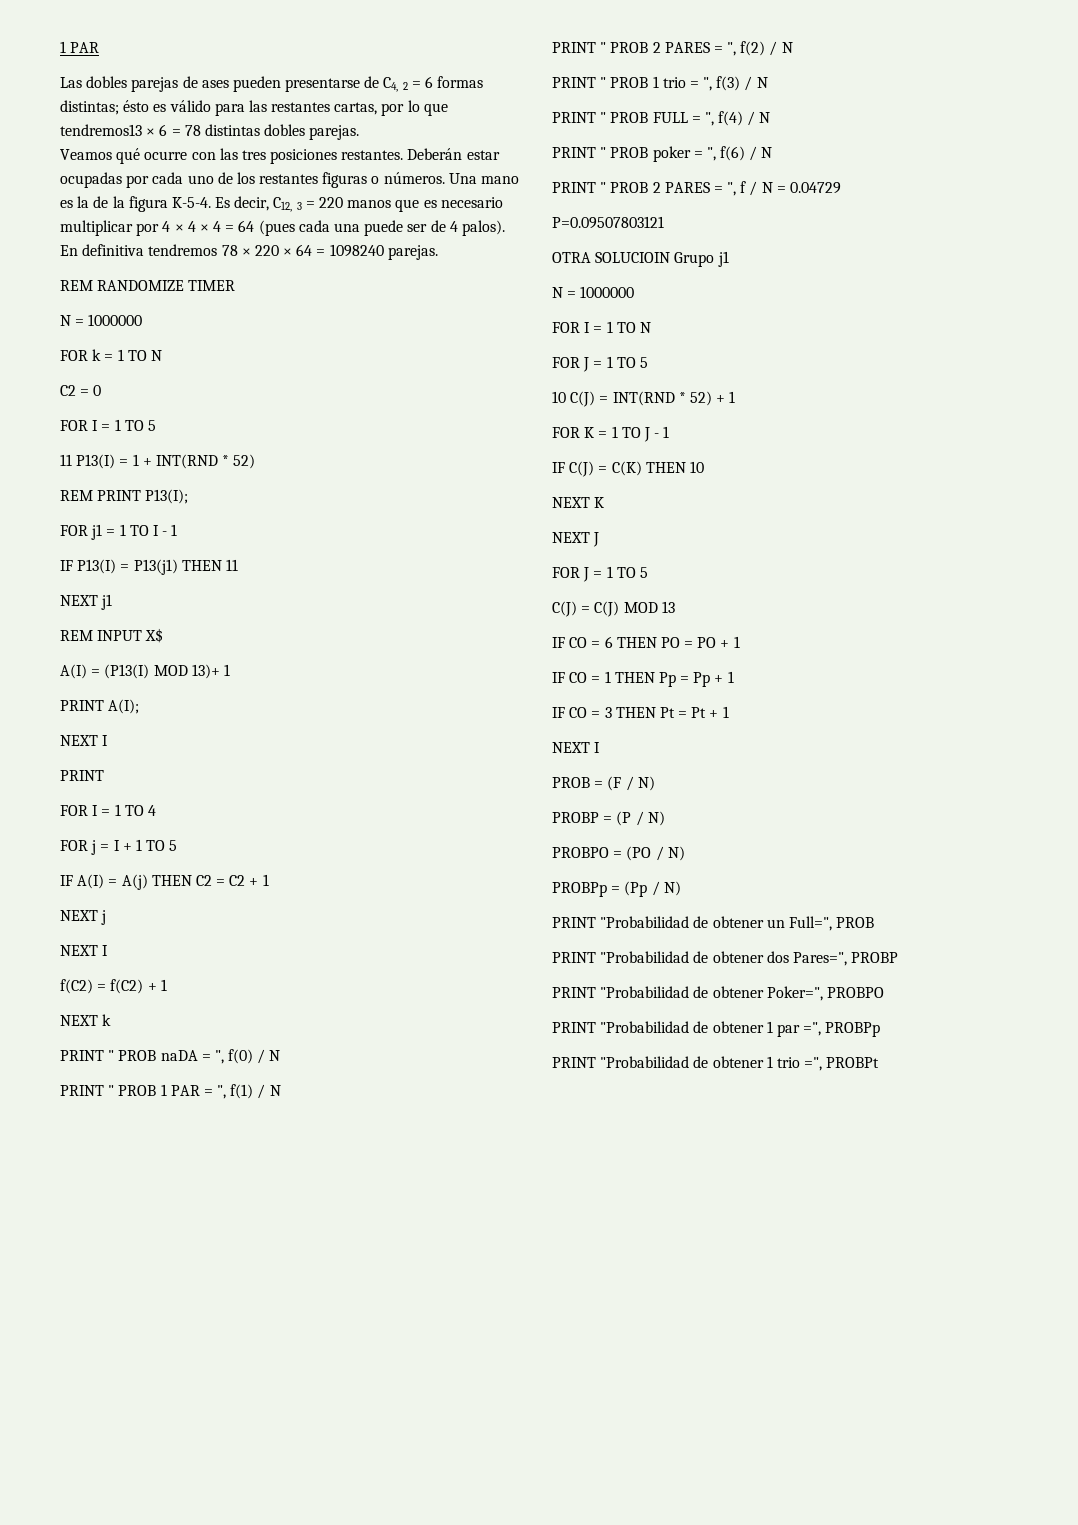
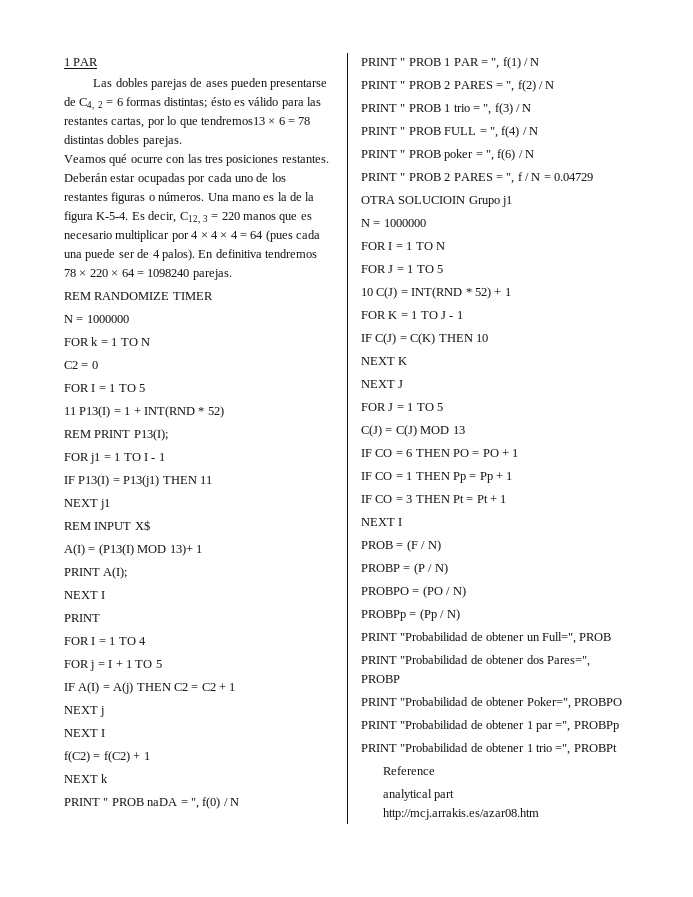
[552,216,664,229] // P=0.09507803121 -> (594, 177) none
(880, 1062) none -> [383,766,436,775] [383,789,455,801] [383,808,540,820] // Reference // analytical part // http://mcj.arrakis.es/azar08.htm

